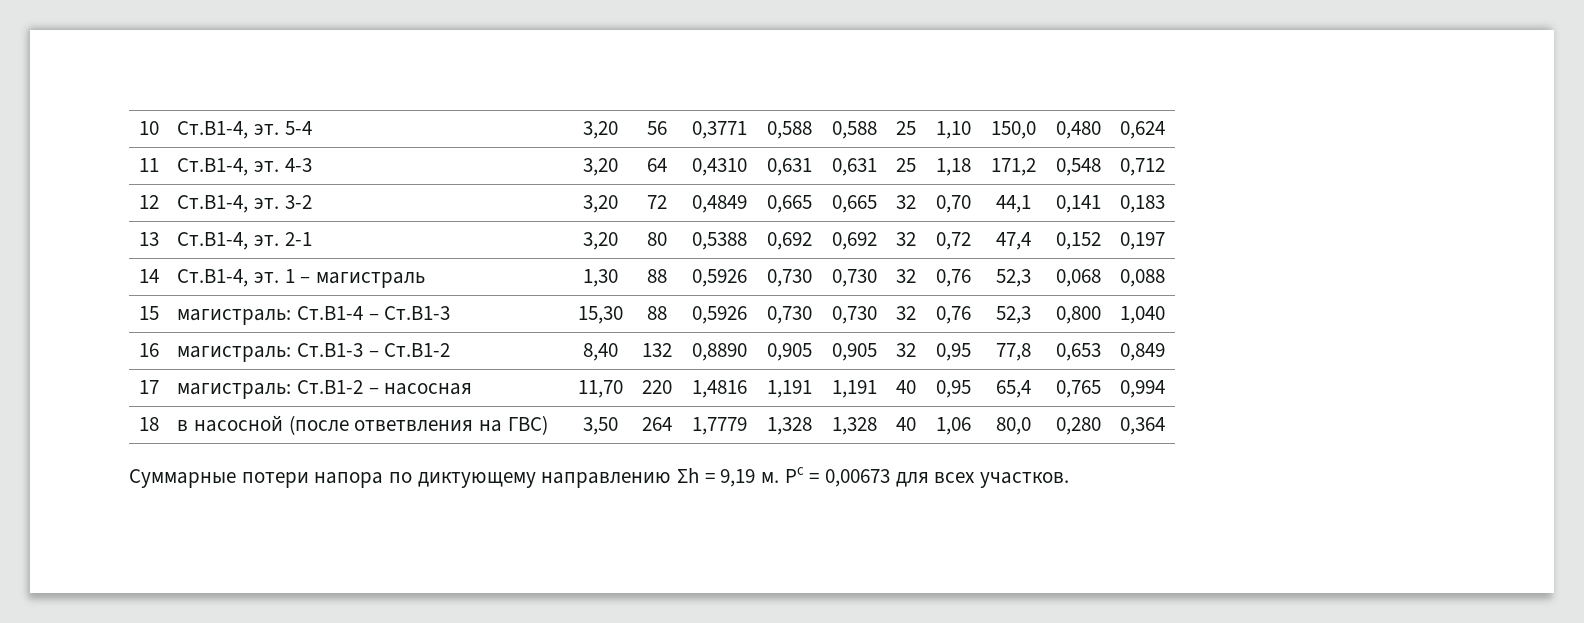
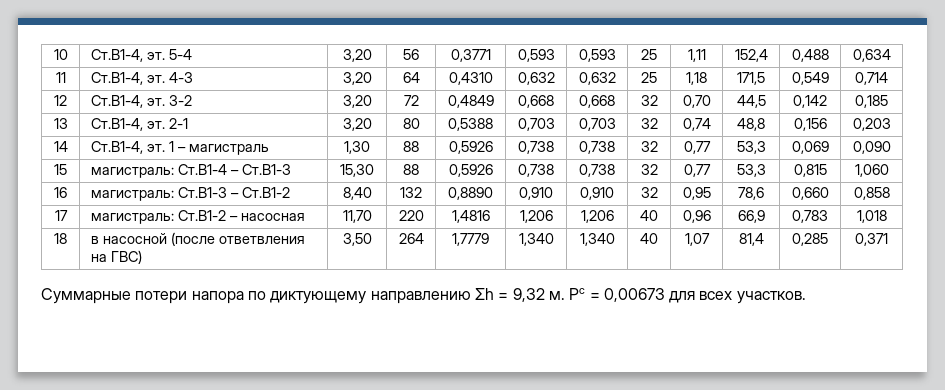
[766,121,812,139] [831,121,877,139] [896,121,916,135] [935,121,971,139] [990,121,1036,139] [1055,121,1101,139] [1120,121,1165,139] 0,588 | 0,588 | 25 | 1,10 | 150,0 | 0,480 | 0,624 -> [517,49,555,62] [578,49,616,62] [641,49,657,60] [687,49,706,62] [734,49,768,62] [791,49,829,62] [852,49,891,62] 0,593 | 0,593 | 25 | 1,11 | 152,4 | 0,488 | 0,634
[766,158,812,176] [831,158,877,176] 0,631 | 0,631 -> [517,72,555,85] [578,72,616,85] 0,632 | 0,632
[990,158,1036,176] [1055,158,1101,176] [1120,158,1165,176] 171,2 | 0,548 | 0,712 -> [737,72,765,85] [791,72,829,85] [855,72,888,85] 171,5 | 0,549 | 0,714
[766,195,812,213] [831,195,877,213] 0,665 | 0,665 -> [518,95,554,108] [579,95,615,108] 0,668 | 0,668
[995,195,1031,213] [1055,195,1101,213] [1120,195,1165,213] 44,1 | 0,141 | 0,183 -> [736,95,766,108] [793,95,827,108] [855,95,888,108] 44,5 | 0,142 | 0,185
[766,232,812,250] [831,232,877,250] [896,232,916,246] [935,232,971,250] [995,232,1031,250] [1055,232,1101,250] [1120,232,1165,250] 0,692 | 0,692 | 32 | 0,72 | 47,4 | 0,152 | 0,197 -> [517,118,555,131] [578,118,616,131] [640,118,658,129] [682,118,711,131] [737,118,765,131] [793,118,827,131] [852,118,891,131] 0,703 | 0,703 | 32 | 0,74 | 48,8 | 0,156 | 0,203
[766,269,812,287] [831,269,877,287] [896,269,916,283] [935,269,971,287] [995,269,1031,287] [1055,269,1101,287] [1120,269,1165,287] 0,730 | 0,730 | 32 | 0,76 | 52,3 | 0,068 | 0,088 -> [518,141,554,154] [579,141,615,154] [640,141,658,152] [683,141,711,154] [736,141,766,154] [791,141,829,154] [852,141,891,154] 0,738 | 0,738 | 32 | 0,77 | 53,3 | 0,069 | 0,090
[766,306,812,324] [831,306,877,324] [896,306,916,320] [935,306,971,324] [995,306,1031,324] [1055,306,1101,324] [1120,306,1165,324] 0,730 | 0,730 | 32 | 0,76 | 52,3 | 0,800 | 1,040 -> [518,164,554,177] [579,164,615,177] [640,164,658,175] [683,164,711,177] [736,164,766,177] [793,164,827,177] [854,164,889,177] 0,738 | 0,738 | 32 | 0,77 | 53,3 | 0,815 | 1,060
[766,343,812,361] [831,343,877,361] 0,905 | 0,905 -> [519,187,553,200] [580,187,614,200] 0,910 | 0,910
[995,343,1031,361] [1055,343,1101,361] [1120,343,1165,361] 77,8 | 0,653 | 0,849 -> [738,187,764,200] [791,187,829,200] [853,187,890,200] 78,6 | 0,660 | 0,858
[766,380,812,398] [831,380,877,398] [896,380,916,394] [935,380,971,398] [995,380,1031,398] [1055,380,1101,398] [1120,380,1165,398] 1,191 | 1,191 | 40 | 0,95 | 65,4 | 0,765 | 0,994 -> [519,210,553,223] [580,210,614,223] [640,210,658,221] [682,210,711,223] [737,210,765,223] [792,210,828,223] [856,210,887,223] 1,206 | 1,206 | 40 | 0,96 | 66,9 | 0,783 | 1,018
[766,417,812,435] [831,417,877,435] [896,417,916,431] [935,417,971,435] [995,417,1031,435] [1055,417,1101,435] [1120,417,1165,435] 1,328 | 1,328 | 40 | 1,06 | 80,0 | 0,280 | 0,364 -> [518,233,554,246] [579,233,615,246] [640,233,658,244] [684,233,710,246] [738,233,764,246] [792,233,828,246] [855,233,888,246] 1,340 | 1,340 | 40 | 1,07 | 81,4 | 0,285 | 0,371
[720,469,756,487] 9,19 -> [512,288,545,302] 9,32

